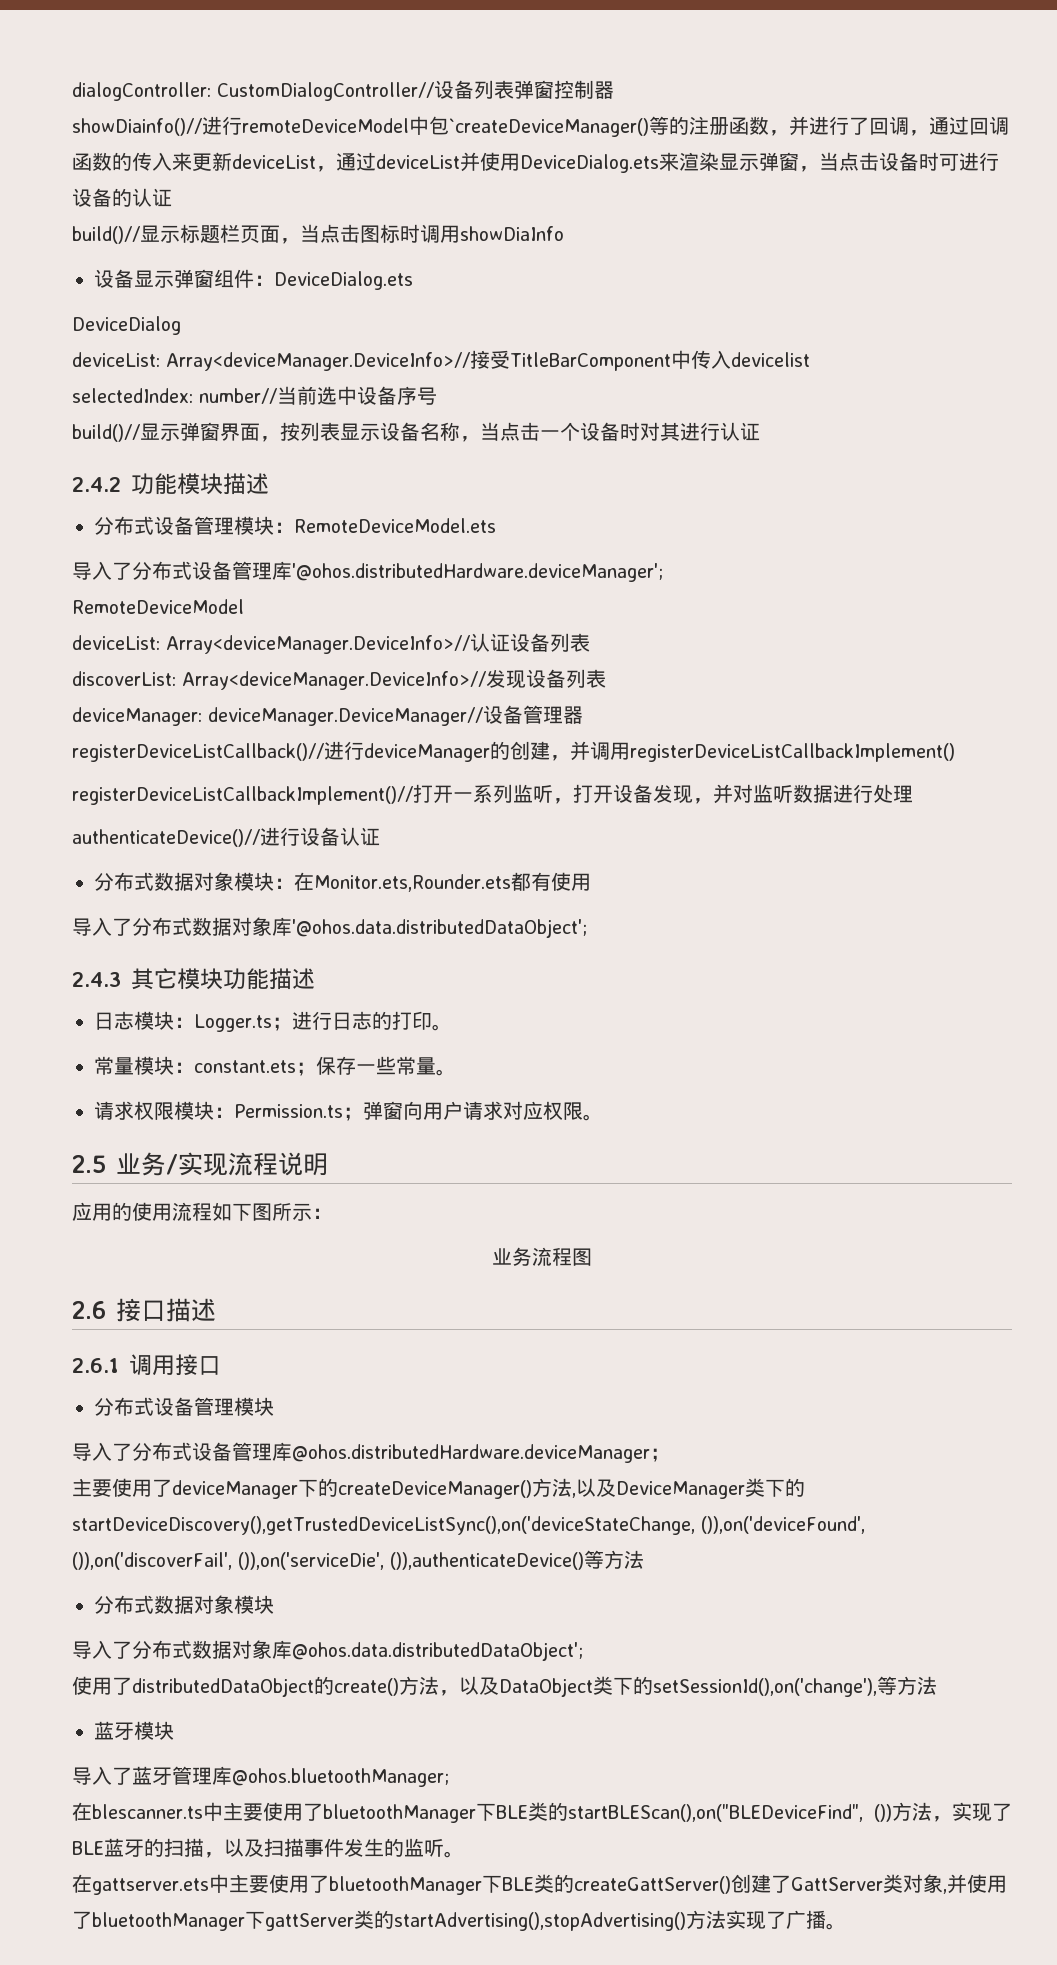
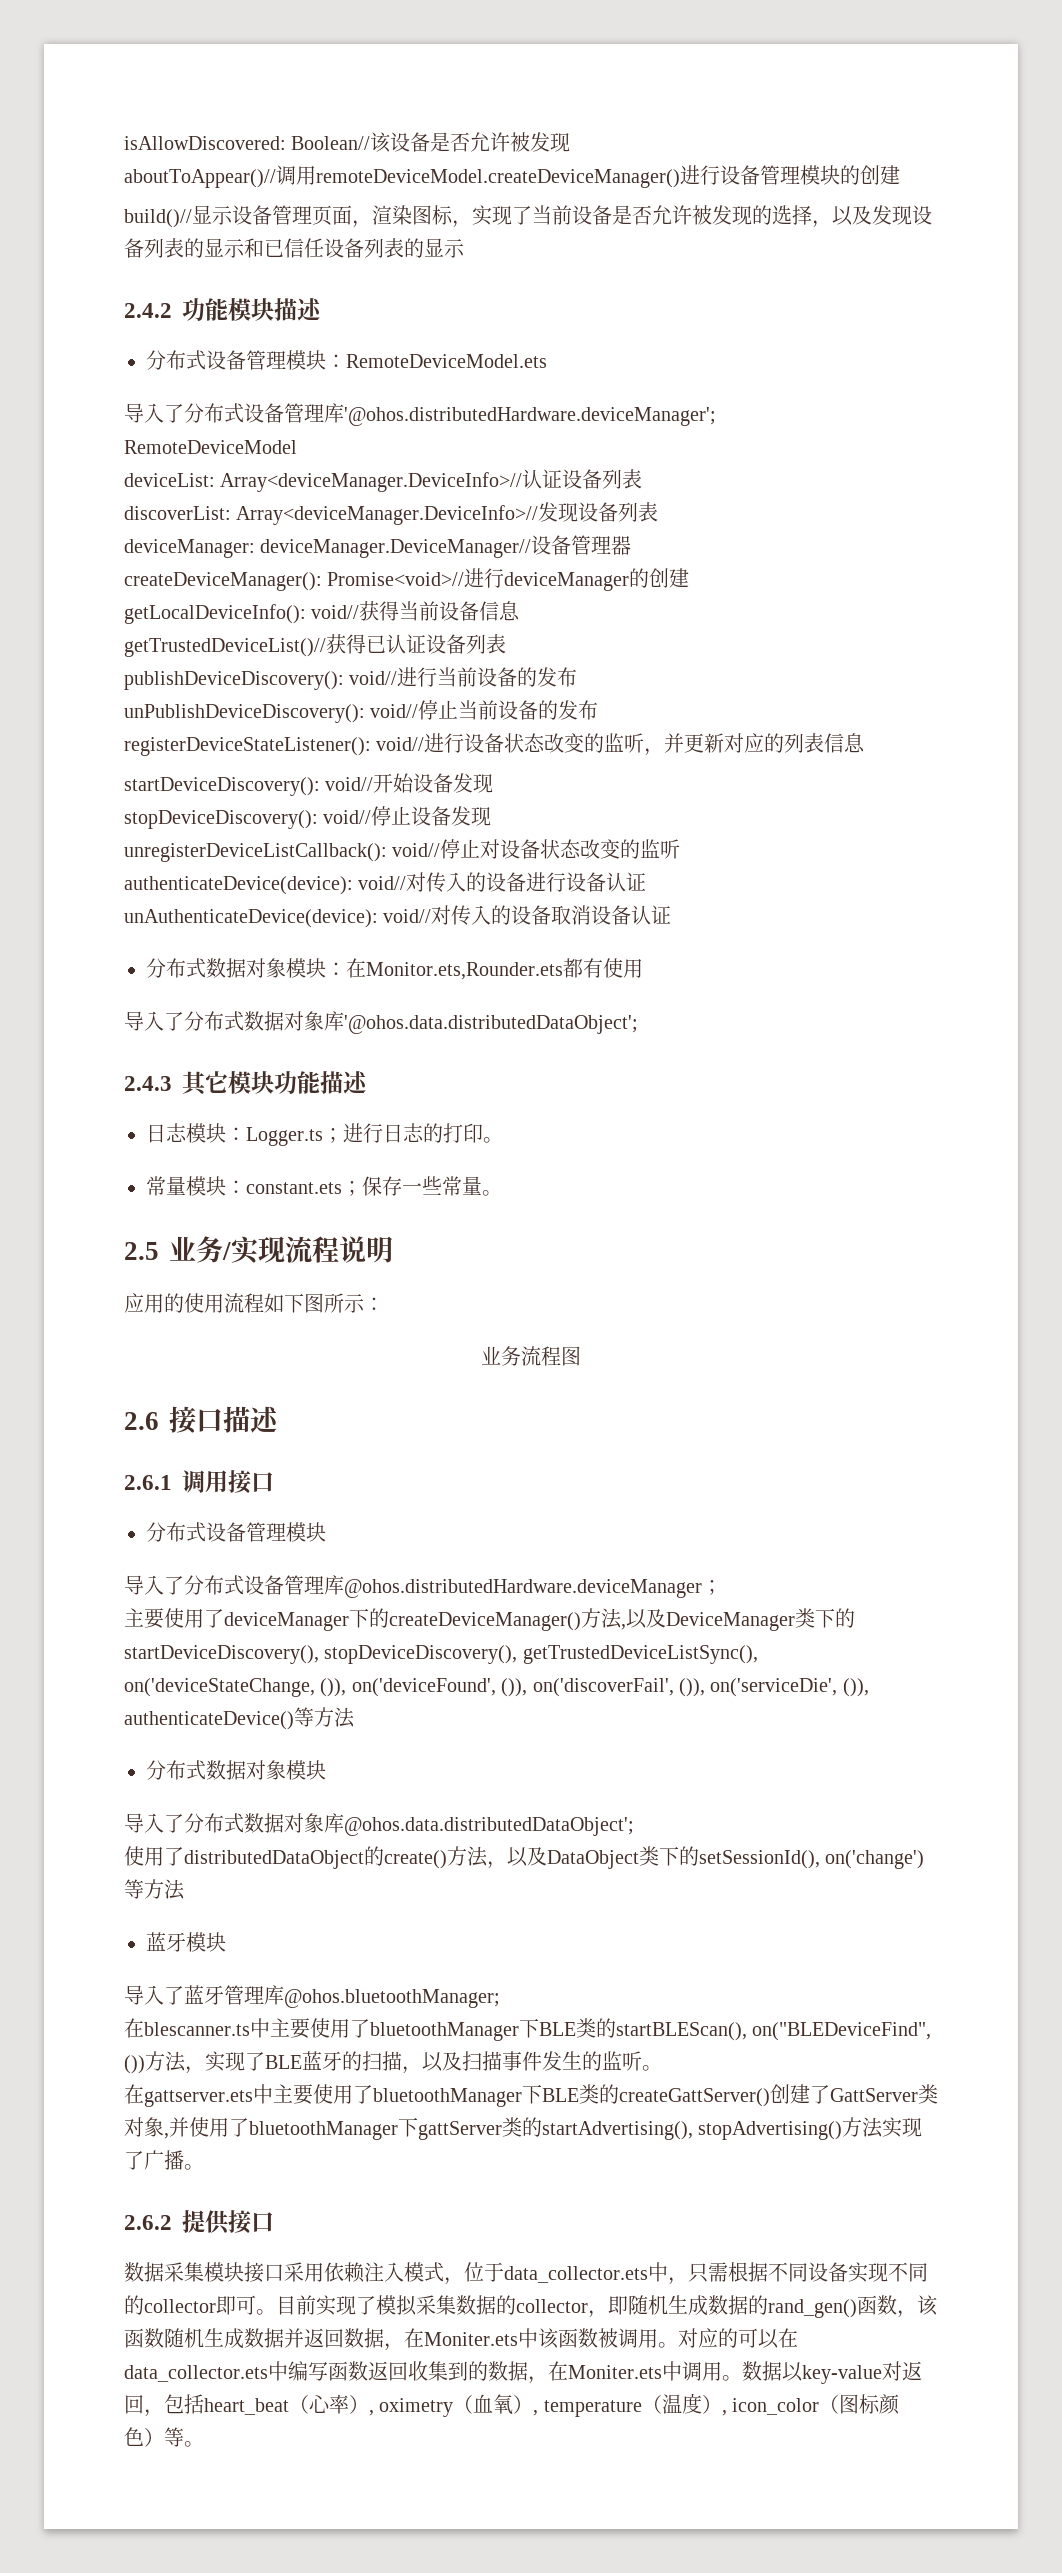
[72,80,614,101] [72,116,1009,137] [72,152,999,173] [72,188,172,207] [72,224,564,244] [94,269,413,290] [72,316,181,335] [72,350,810,371] [72,386,437,405] [72,422,760,442] dialogController: CustomDialogController//设备列表弹窗控制器 // showDiainfo()//进行remoteDeviceModel中包`createDeviceManager()等的注册函数，并进行了回调，通过回调函数的传入来更新deviceList，通过deviceList并使用DeviceDialog.ets来渲染显示弹窗，当点击设备时可进行设备的认证 // build()//显示标题栏页面，当点击图标时调用showDiaInfo // 设备显示弹窗组件：DeviceDialog.ets // DeviceDialog // deviceList: Array<deviceManager.DeviceInfo>//接受TitleBarComponent中传入devicelist // selectedIndex: number//当前选中设备序号 // build()//显示弹窗界面，按列表显示设备名称，当点击一个设备时对其进行认证 -> [124,132,571,153] [124,165,900,188] [124,205,932,228] [124,238,465,258] isAllowDiscovered: Boolean//该设备是否允许被发现 // aboutToAppear()//调用remoteDeviceModel.createDeviceManager()进行设备管理模块的创建 // build()//显示设备管理页面，渲染图标，实现了当前设备是否允许被发现的选择，以及发现设备列表的显示和已信任设备列表的显示
[72,743,324,762] registerDeviceListCallback()// -> [124,572,465,591] createDeviceManager(): Promise<void>//
[549,741,955,762] [72,784,913,805] [72,827,300,847] ，并调用registerDeviceListCallbackImplement() // registerDeviceListCallbackImplement()//打开一系列监听，打开设备发现，并对监听数据进行处理 // authenticateDevice()//进行 -> [124,601,521,624] [124,634,506,657] [124,667,578,690] [124,700,599,723] [124,733,866,756] [124,773,494,796] [124,806,492,829] [124,839,681,862] [124,872,647,895] [124,905,592,928] // getLocalDeviceInfo(): void//获得当前设备信息 // getTrustedDeviceList()//获得已认证设备列表 // publishDeviceDiscovery(): void//进行当前设备的发布 // unPublishDeviceDiscovery(): void//停止当前设备的发布 // registerDeviceStateListener(): void//进行设备状态改变的监听，并更新对应的列表信息 // startDeviceDiscovery(): void//开始设备发现 // stopDeviceDiscovery(): void//停止设备发现 // unregisterDeviceListCallback(): void//停止对设备状态改变的监听 // authenticateDevice(device): void//对传入的设备进行设备认证 // unAuthenticateDevice(device): void//对传入的设备取消
[94,1101,603,1121] // 请求权限模块：Permission.ts；弹窗向用户请求对应权限。 -> (502, 1193) none
[72,1516,865,1535] [72,1552,584,1570] startDeviceDiscovery(),getTrustedDeviceListSync(),on('deviceStateChange, ()),on('deviceFound', ()),on('discoverFail', ()),on('serviceDie', ()),authenticateDevice() -> [124,1645,758,1664] [124,1678,869,1697] [124,1711,294,1730] startDeviceDiscovery(), stopDeviceDiscovery(), getTrustedDeviceListSync(), on('deviceStateChange, ()), on('deviceFound', ()), on('discoverFail', ()), on('serviceDie', ()), authenticateDevice()
[653,1678,877,1697] setSessionId(),on('change'), -> [699,1850,925,1869] setSessionId(), on('change')
[567,1804,863,1822] startBLEScan(),on("BLEDeviceFind", -> [616,2022,932,2041] startBLEScan(), on("BLEDeviceFind",
[394,1912,686,1931] startAdvertising(),stopAdvertising() -> [542,2121,843,2140] startAdvertising(), stopAdvertising()
(846, 1926) none -> [124,2210,274,2235] [124,2262,928,2285] [124,2295,938,2318] [124,2328,798,2351] [124,2361,922,2384] [124,2393,901,2417] [124,2427,204,2447] // 2.6.2提供接口 // 数据采集模块接口采用依赖注入模式，位于data_collector.ets中，只需根据不同设备实现不同的collector即可。目前实现了模拟采集数据的collector，即随机生成数据的rand_gen()函数，该函数随机生成数据并返回数据，在Moniter.ets中该函数被调用。对应的可以在data_collector.ets中编写函数返回收集到的数据，在Moniter.ets中调用。数据以key-value对返回，包括heart_beat（心率）, oximetry（血氧）, temperature（温度）, icon_color（图标颜色）等。

